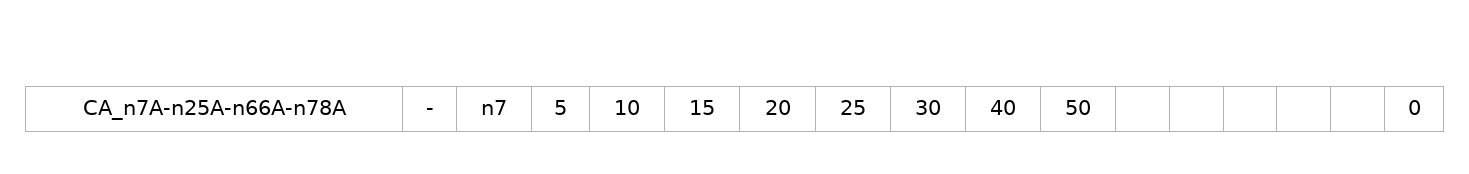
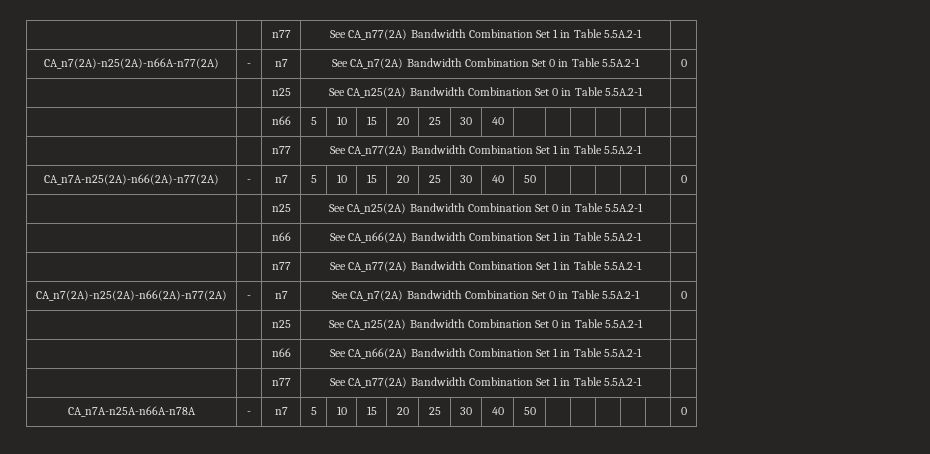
(82, 110) none -> [271,30,291,38] [330,29,642,40] [43,58,219,69] [247,63,251,67] [274,59,288,67] [332,58,640,69] [680,59,687,67] [271,88,291,96] [329,87,643,98] [271,116,291,125] [310,117,317,125] [336,116,347,125] [366,116,377,125] [396,117,409,125] [428,117,441,125] [460,117,472,125] [491,117,504,125] [271,146,291,154] [330,145,642,156] [43,174,219,185] [247,179,251,183] [274,175,288,183] [310,175,317,183] [336,174,347,183] [366,174,377,183] [396,175,409,183] [428,175,441,183] [460,175,472,183] [491,175,504,183] [523,175,536,183] [680,175,687,183] [271,204,291,212] [329,203,643,214] [271,232,291,241] [330,232,642,243] [271,262,291,270] [330,261,642,272] [35,290,227,301] [247,295,251,299] [274,291,288,299] [332,290,640,301] [680,291,687,299] [271,320,291,328] [329,319,643,330] [271,348,291,357] [330,348,642,359] [271,378,291,386] [330,377,642,388] | | n77 | See CA_n77(2A) Bandwidth Combination Set 1 in Table 5.5A.2-1 | // CA_n7(2A)-n25(2A)-n66A-n77(2A) | - | n7 | See CA_n7(2A) Bandwidth Combination Set 0 in Table 5.5A.2-1 | 0 // | | n25 | See CA_n25(2A) Bandwidth Combination Set 0 in Table 5.5A.2-1 | // | | n66 | 5 | 10 | 15 | 20 | 25 | 30 | 40 | | | | | | | // | | n77 | See CA_n77(2A) Bandwidth Combination Set 1 in Table 5.5A.2-1 | // CA_n7A-n25(2A)-n66(2A)-n77(2A) | - | n7 | 5 | 10 | 15 | 20 | 25 | 30 | 40 | 50 | | | | | | 0 // | | n25 | See CA_n25(2A) Bandwidth Combination Set 0 in Table 5.5A.2-1 | // | | n66 | See CA_n66(2A) Bandwidth Combination Set 1 in Table 5.5A.2-1 | // | | n77 | See CA_n77(2A) Bandwidth Combination Set 1 in Table 5.5A.2-1 | // CA_n7(2A)-n25(2A)-n66(2A)-n77(2A) | - | n7 | See CA_n7(2A) Bandwidth Combination Set 0 in Table 5.5A.2-1 | 0 // | | n25 | See CA_n25(2A) Bandwidth Combination Set 0 in Table 5.5A.2-1 | // | | n66 | See CA_n66(2A) Bandwidth Combination Set 1 in Table 5.5A.2-1 | // | | n77 | See CA_n77(2A) Bandwidth Combination Set 1 in Table 5.5A.2-1 | //

